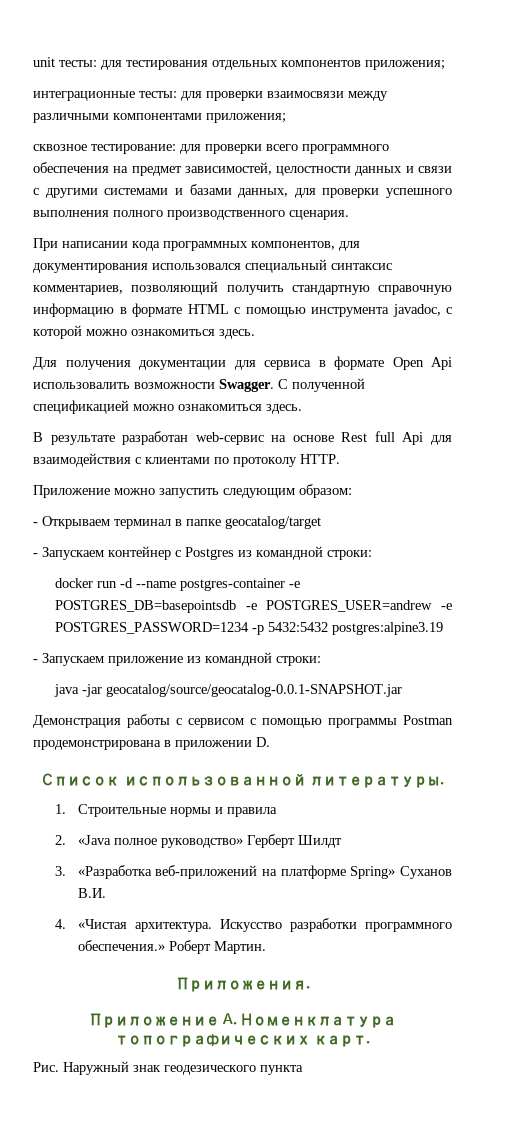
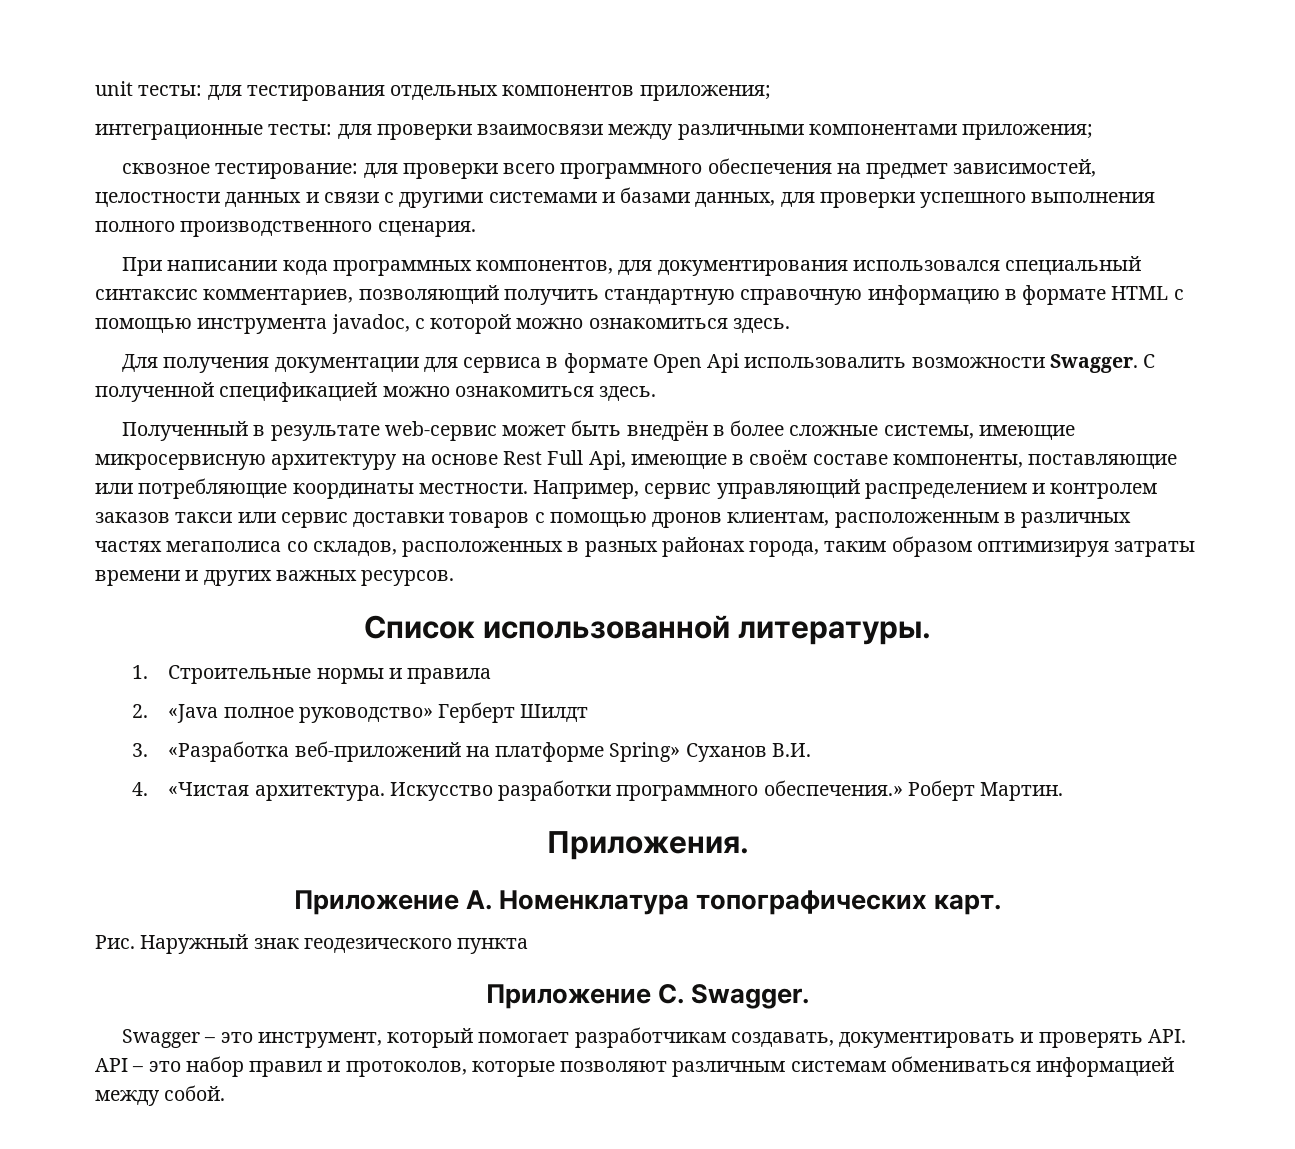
[33,431,452,445] [33,453,340,467] [33,484,352,498] [33,516,321,529] [33,546,372,560] [55,578,301,591] [55,600,452,613] [55,622,444,635] [33,652,321,666] [54,684,403,697] [33,714,453,728] [33,737,270,750] В результате разработан web-сервис на основе Rest full Api для взаимодействия с клиентами по протоколу HTTP. // Приложение можно запустить следующим образом: // - Открываем терминал в папке geocatalog/target // - Запускаем контейнер с Postgres из командной строки: // docker run -d --name postgres-container -e POSTGRES_DB=basepointsdb -e POSTGRES_USER=andrew -e POSTGRES_PASSWORD=1234 -p 5432:5432 postgres:alpine3.19 // - Запускаем приложение из командной строки: // java -jar geocatalog/source/geocatalog-0.0.1-SNAPSHOT.jar // Демонстрация работы с сервисом с помощью программы Postman продемонстрирована в приложении D. -> [122,420,1075,441] [95,449,1178,470] [95,478,1158,499] [95,512,1132,528] [95,536,1196,557] [95,570,455,586] Полученный в результате web-сервис может быть внедрён в более сложные системы, имеющие микросервисную архитектуру на основе Rest Full Api, имеющие в своём составе компоненты, поставляющие или потребляющие координаты местности. Например, сервис управляющий распределением и контролем заказов такси или сервис доставки товаров с помощью дронов клиентам, расположенным в различных частях мегаполиса со складов, расположенных в разных районах города, таким образом оптимизируя затраты времени и других важных ресурсов.
(303, 1070) none -> [485,984,810,1009] [122,1027,1186,1048] [95,1056,1175,1077] [95,1085,226,1106] // Приложение C. Swagger. // Swagger – это инструмент, который помогает разработчикам создавать, документировать и проверять API. API – это набор правил и протоколов, которые позволяют различным системам обмениваться информацией между собой.

